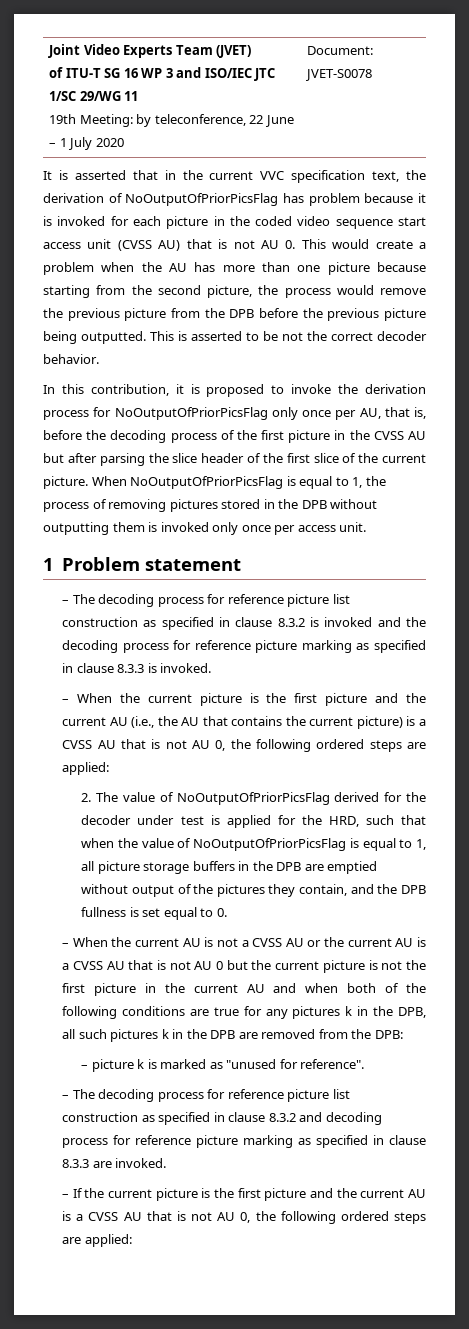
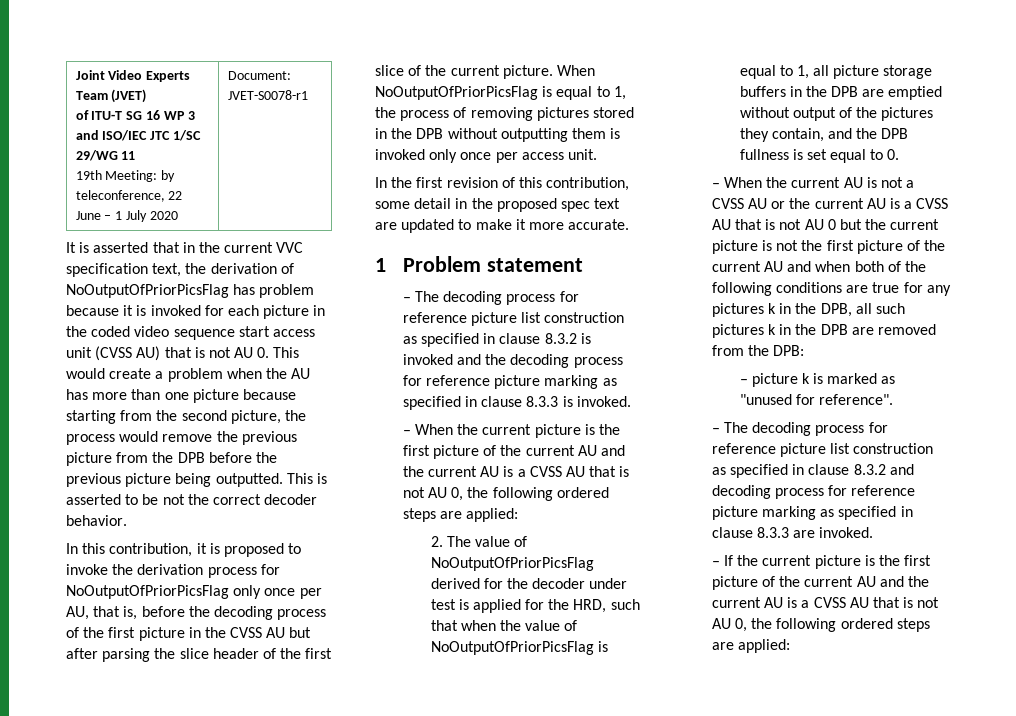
[305,69,373,81] JVET-S0078 -> [227,90,308,100] JVET-S0078-r1
(367, 527) none -> [375,177,630,191] [375,198,621,212] [375,219,630,233] // In the first revision of this contribution, some detail in the proposed spec text are updated to make it more accurate.
[375,693,426,703] [62,716,403,729] and the current AU (i.e., the AU that contains the current picture) -> [483,445,625,456] [402,466,500,477] of the current AU and the current AU
[144,983,156,993] in -> [906,240,920,251] of
(307, 1194) none -> [761,576,876,587] of the current AU

